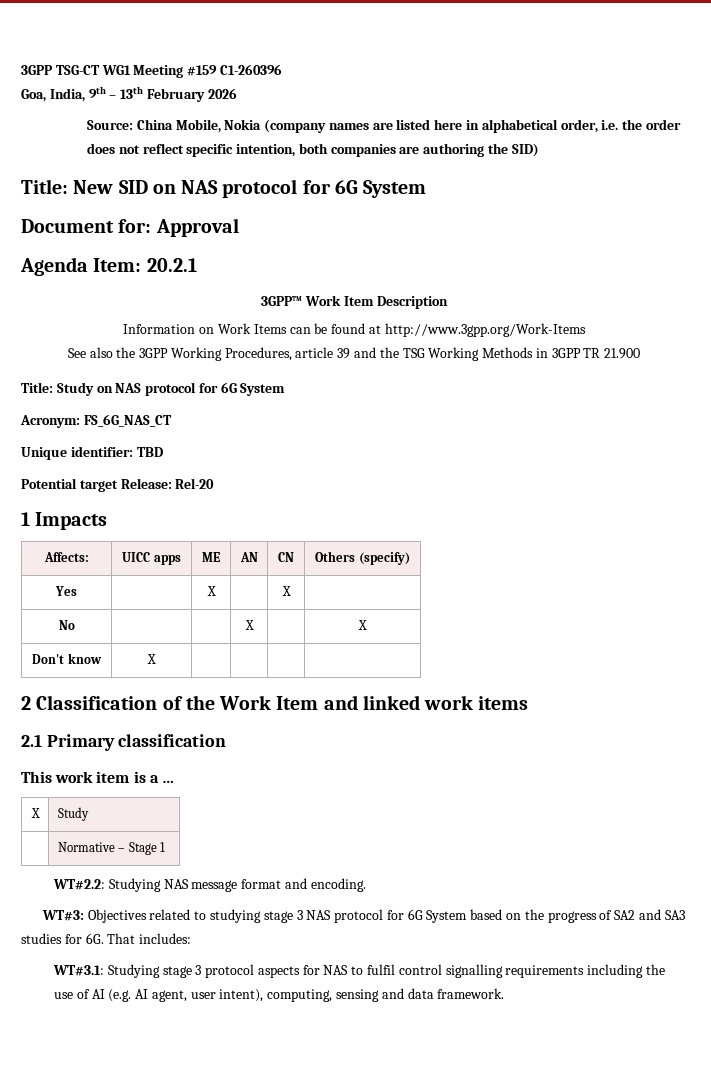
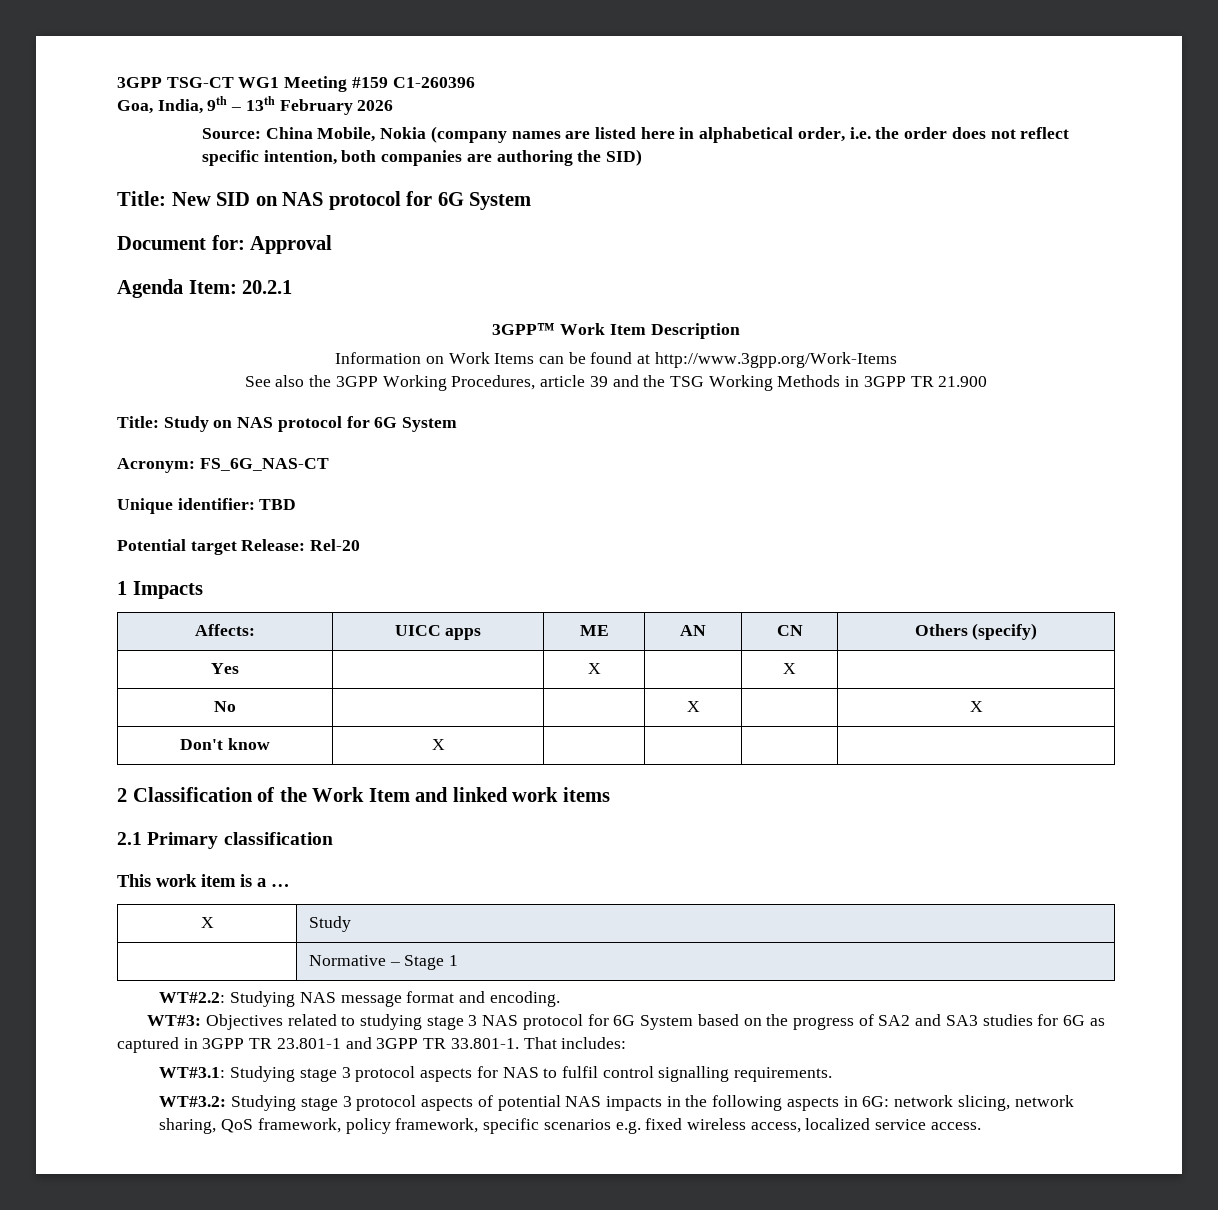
[83,414,172,427] FS_6G_NAS_CT -> [199,458,329,471] FS_6G_NAS-CT
[85,933,104,944] 6G. -> [1063,1015,1105,1026] [117,1037,519,1053] 6G as captured in 3GPP TR 23.801-1 and 3GPP TR 33.801-1.
[505,964,665,978] [53,988,505,1002] requirements including the use of AI (e.g. AI agent, user intent), computing, sensing and data framework. -> [734,1067,833,1082] [159,1095,1074,1111] [159,1118,981,1134] requirements. // WT#3.2: Studying stage 3 protocol aspects of potential NAS impacts in the following aspects in 6G: network slicing, network sharing, QoS framework, policy framework, specific scenarios e.g. fixed wireless access, localized service access.

